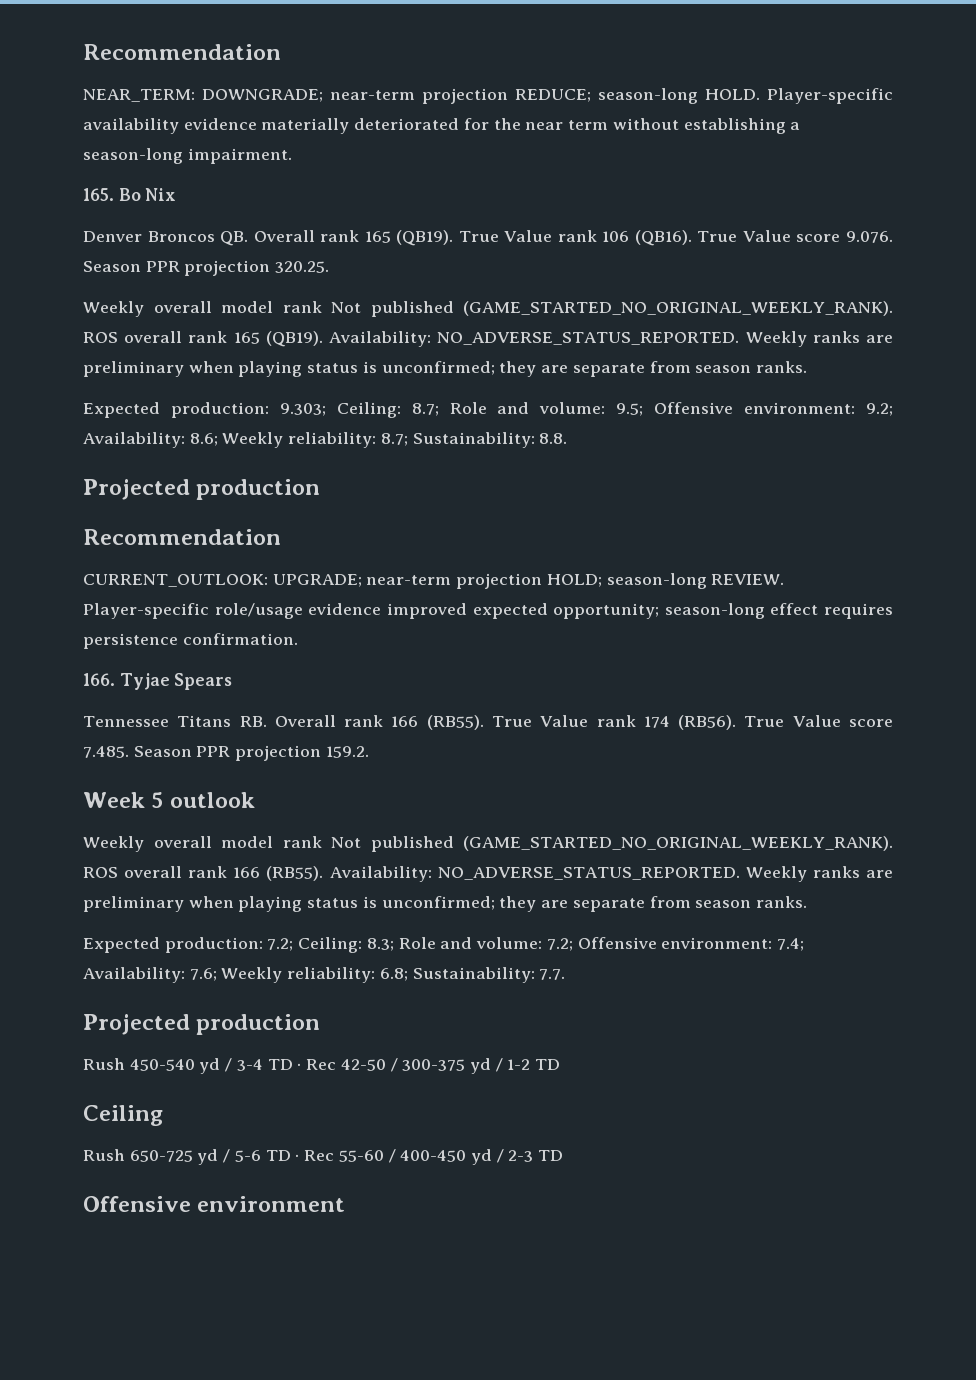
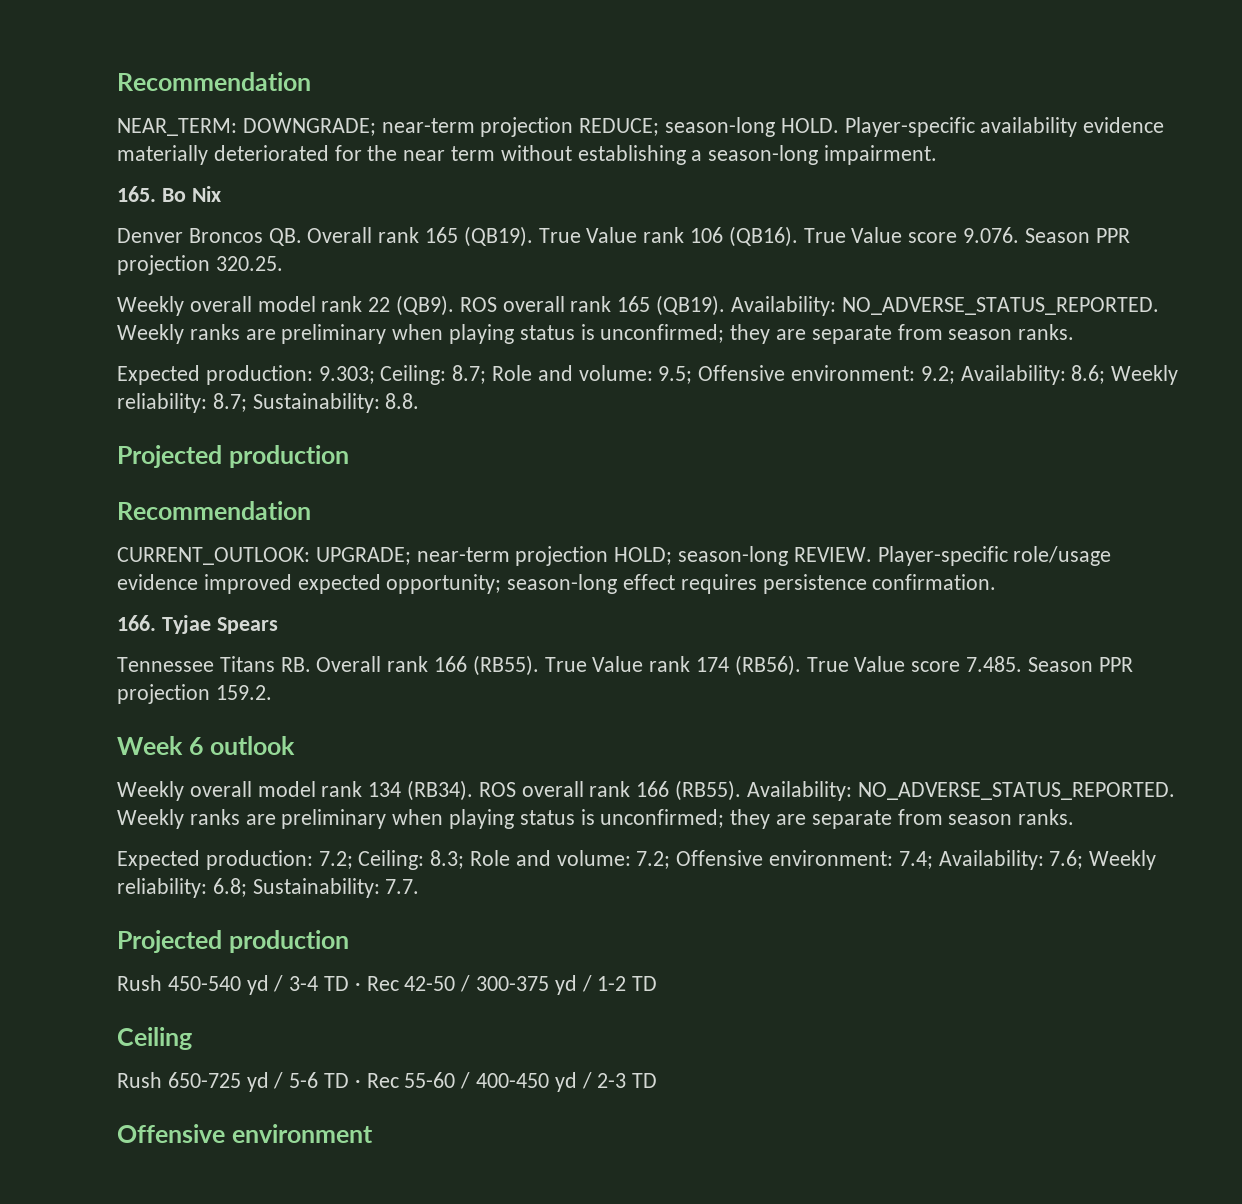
[331,301,894,317] Not published (GAME_STARTED_NO_ORIGINAL_WEEKLY_RANK). -> [368,295,455,316] 22 (QB9).
[151,792,164,808] 5 -> [188,737,204,755] 6
[331,836,894,852] Not published (GAME_STARTED_NO_ORIGINAL_WEEKLY_RANK). -> [368,780,474,801] 134 (RB34).

